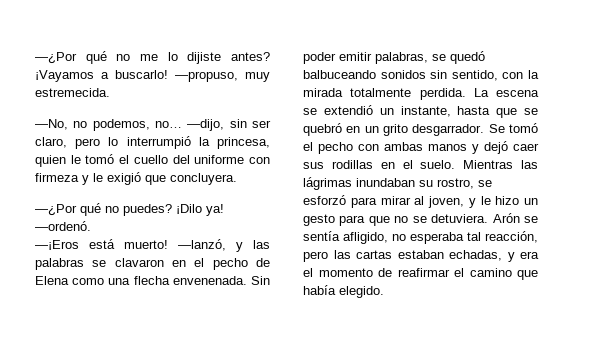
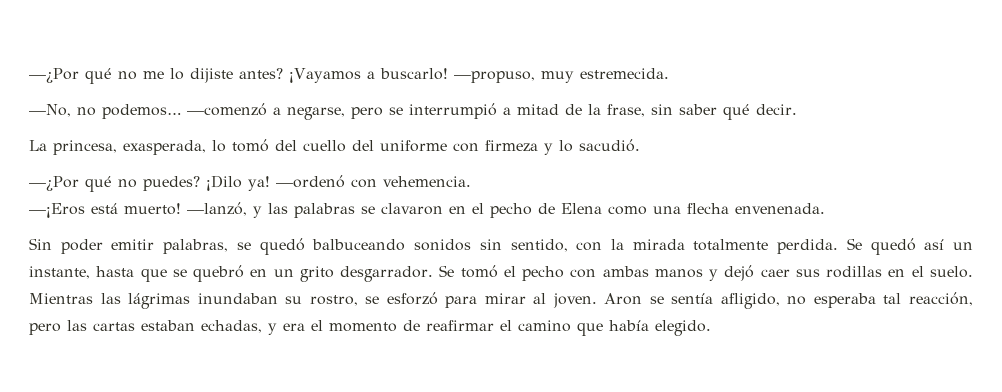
[92,119,271,131] [35,136,270,149] [35,154,130,167] podemos, no… —dijo, sin ser claro, pero lo interrumpió la princesa, quien le tomó el -> [102,103,797,120] [29,139,297,155] podemos… —comenzó a negarse, pero se interrumpió a mitad de la frase, sin saber qué decir. // La princesa, exasperada, lo tomó del
[93,172,237,185] le exigió que concluyera. -> [559,139,640,152] lo sacudió.
[35,221,91,231] —ordenó. -> [276,175,471,188] —ordenó con vehemencia.
(247, 280) none -> (825, 208) //
[473,88,539,97] [303,105,373,115] La escena se extendió -> [846,238,945,255] Se quedó así
[428,196,538,208] [303,213,520,226] joven, y le hizo un gesto para que no se detuviera. Arón -> [552,293,643,308] joven. Aron

